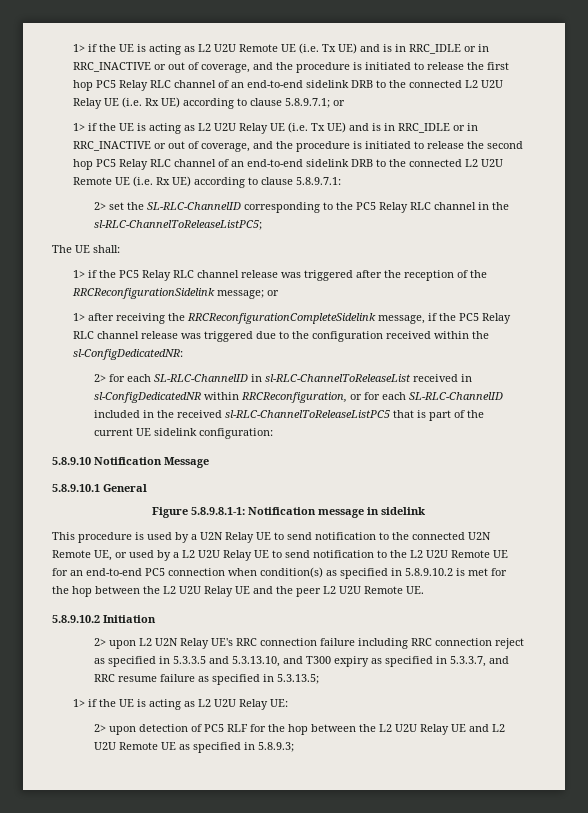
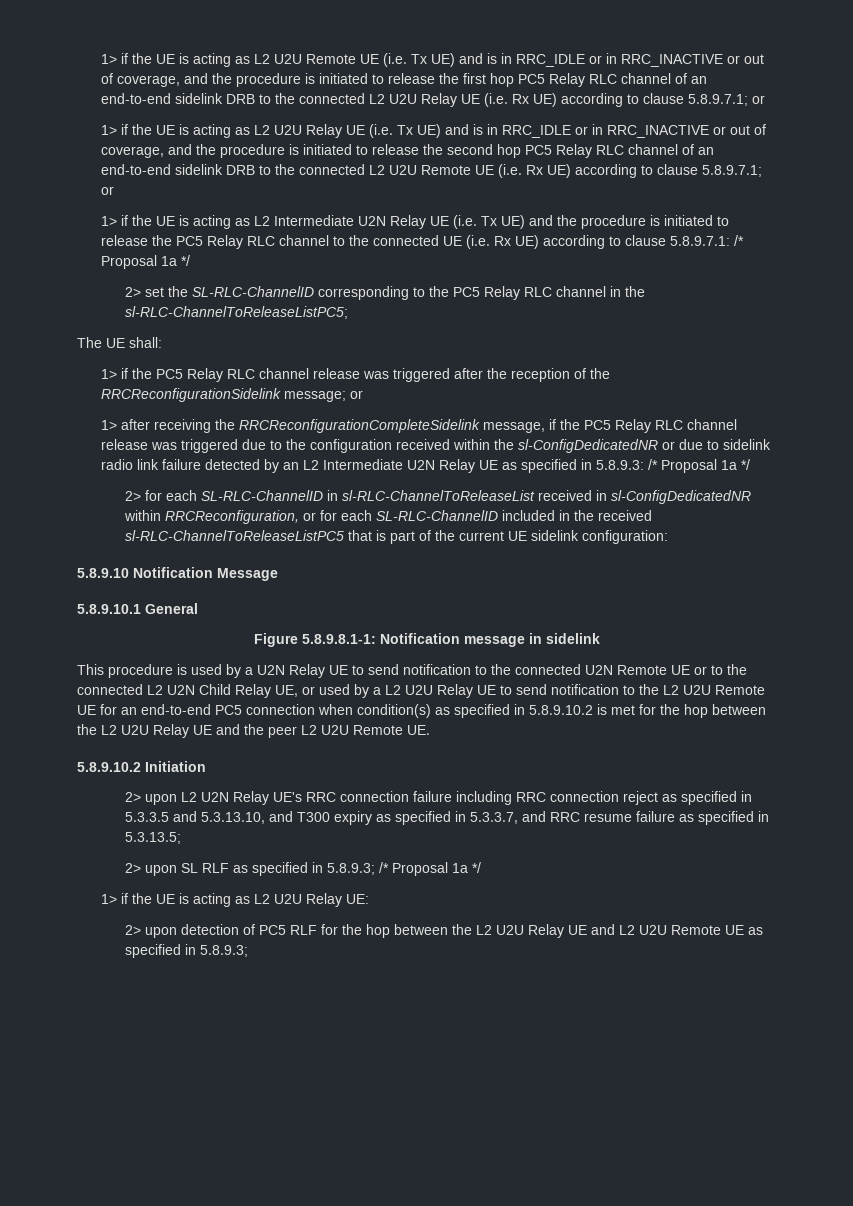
[295,177,341,185] 5.8.9.7.1: -> [702,165,763,177] [101,186,115,195] [101,215,730,229] [101,235,745,249] [101,255,191,269] 5.8.9.7.1; or // 1> if the UE is acting as L2 Intermediate U2N Relay UE (i.e. Tx UE) and the procedure is initiated to release the PC5 Relay RLC channel to the connected UE (i.e. Rx UE) according to clause 5.8.9.7.1: /* Proposal 1a */
[72,349,183,360] sl-ConfigDedicatedNR: -> [518,439,772,453] [101,459,751,473] sl-ConfigDedicatedNR or due to sidelink radio link failure detected by an L2 Intermediate U2N Relay UE as specified in 5.8.9.3: /* Proposal 1a */
(91, 554) none -> [671,664,747,675] [77,684,271,698] UE or to the connected L2 U2N Child Relay
(319, 679) none -> [125,862,482,876] // 2> upon SL RLF as specified in 5.8.9.3; /* Proposal 1a */

